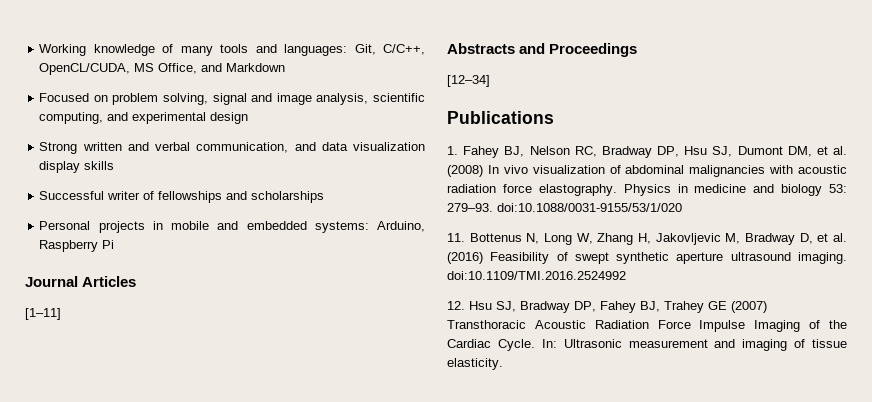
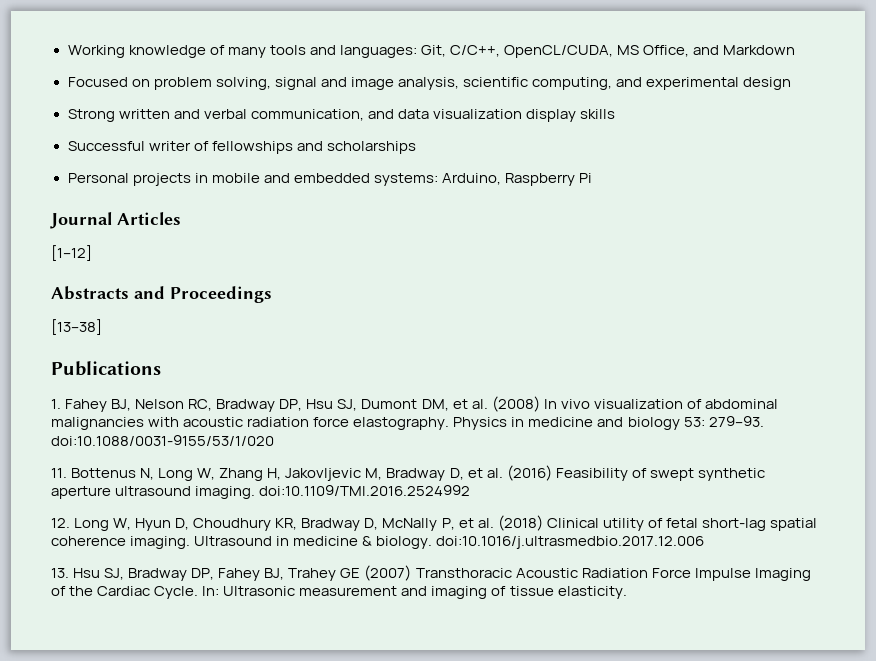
[25,308,61,320] [1–11] -> [51,245,92,261] [1–12]
[447,75,490,87] [12–34] -> [51,319,102,335] [13–38]
(465, 305) none -> [74,515,817,531] [51,536,705,549] [51,568,69,578] Long W, Hyun D, Choudhury KR, Bradway D, McNally P, et al. (2018) Clinical utility of fetal short-lag spatial coherence imaging. Ultrasound in medicine & biology. doi:10.1016/j.ultrasmedbio.2017.12.006 // 13.

